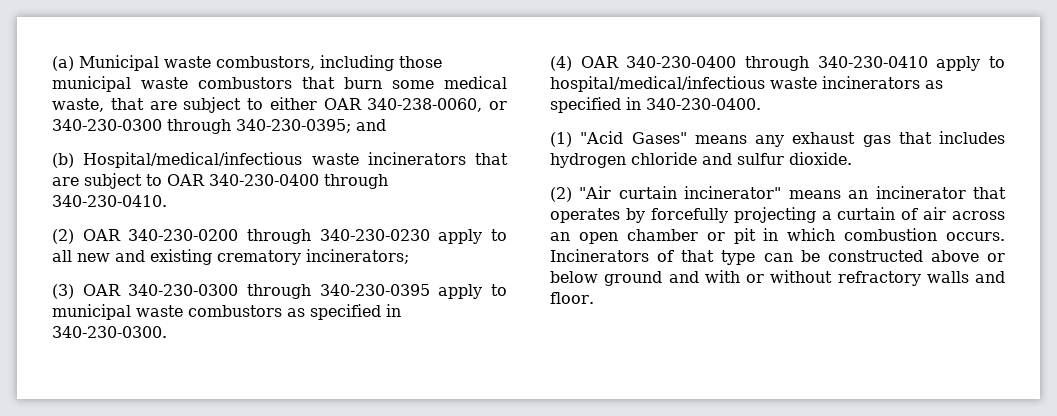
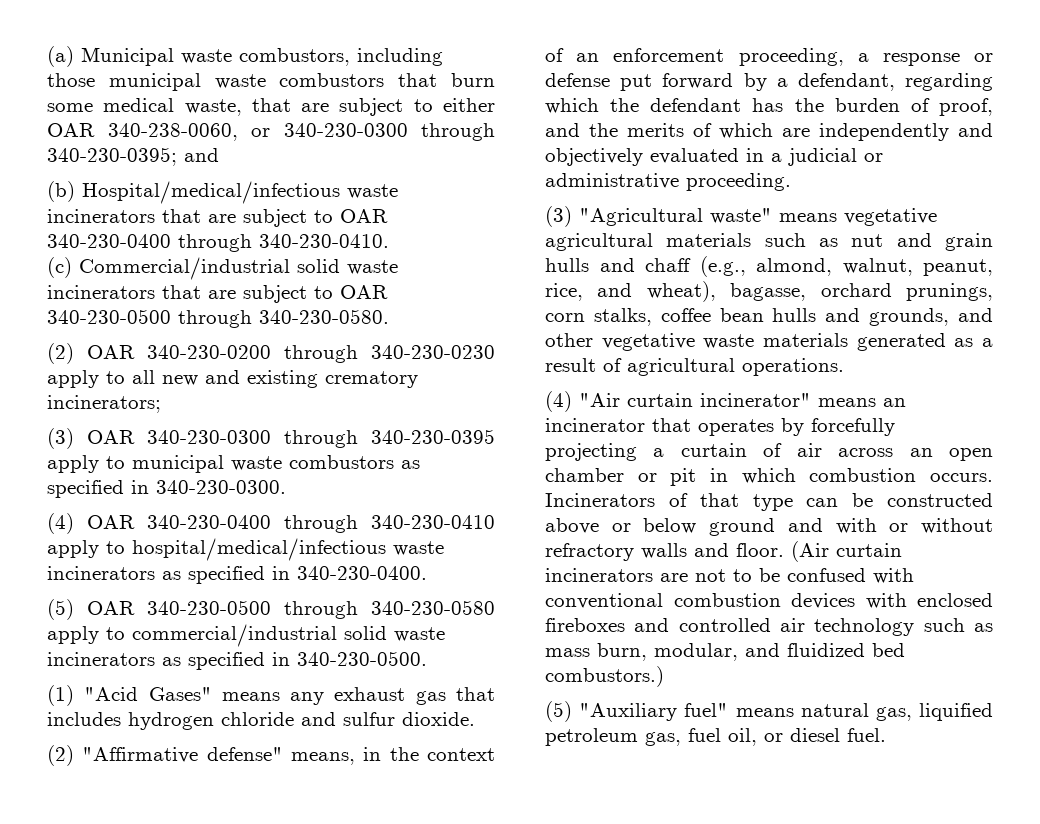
(167, 201) none -> [47,257,398,280] [47,285,388,303] [47,309,389,328] // (c) Commercial/industrial solid waste incinerators that are subject to OAR 340-230-0500 through 340-230-0580.
(761, 104) none -> [47,599,495,620] [47,624,445,647] [47,651,427,670] // (5) OAR 340-230-0500 through 340-230-0580 apply to commercial/industrial solid waste incinerators as specified in 340-230-0500.
(572, 194) none -> [82,747,495,765] [545,48,993,66] [545,73,993,91] [545,98,993,116] [545,123,993,141] [545,148,883,166] [545,173,791,191] [545,206,937,227] [545,233,993,251] [545,256,993,277] [545,281,993,302] [545,308,993,326] [545,333,993,351] [545,358,844,376] [545,391,572,412] "Affirmative defense" means, in the context of an enforcement proceeding, a response or defense put forward by a defendant, regarding which the defendant has the burden of proof, and the merits of which are independently and objectively evaluated in a judicial or administrative proceeding. // (3) "Agricultural waste" means vegetative agricultural materials such as nut and grain hulls and chaff (e.g., almond, walnut, peanut, rice, and wheat), bagasse, orchard prunings, corn stalks, coffee bean hulls and grounds, and other vegetative waste materials generated as a result of agricultural operations. // (4)
(594, 298) none -> [791,541,902,562] [545,568,914,584] [545,593,993,609] [545,618,993,636] [545,643,905,661] [545,666,664,687] [545,701,993,722] [545,728,886,746] (Air curtain incinerators are not to be confused with conventional combustion devices with enclosed fireboxes and controlled air technology such as mass burn, modular, and fluidized bed combustors.) // (5) "Auxiliary fuel" means natural gas, liquified petroleum gas, fuel oil, or diesel fuel.

